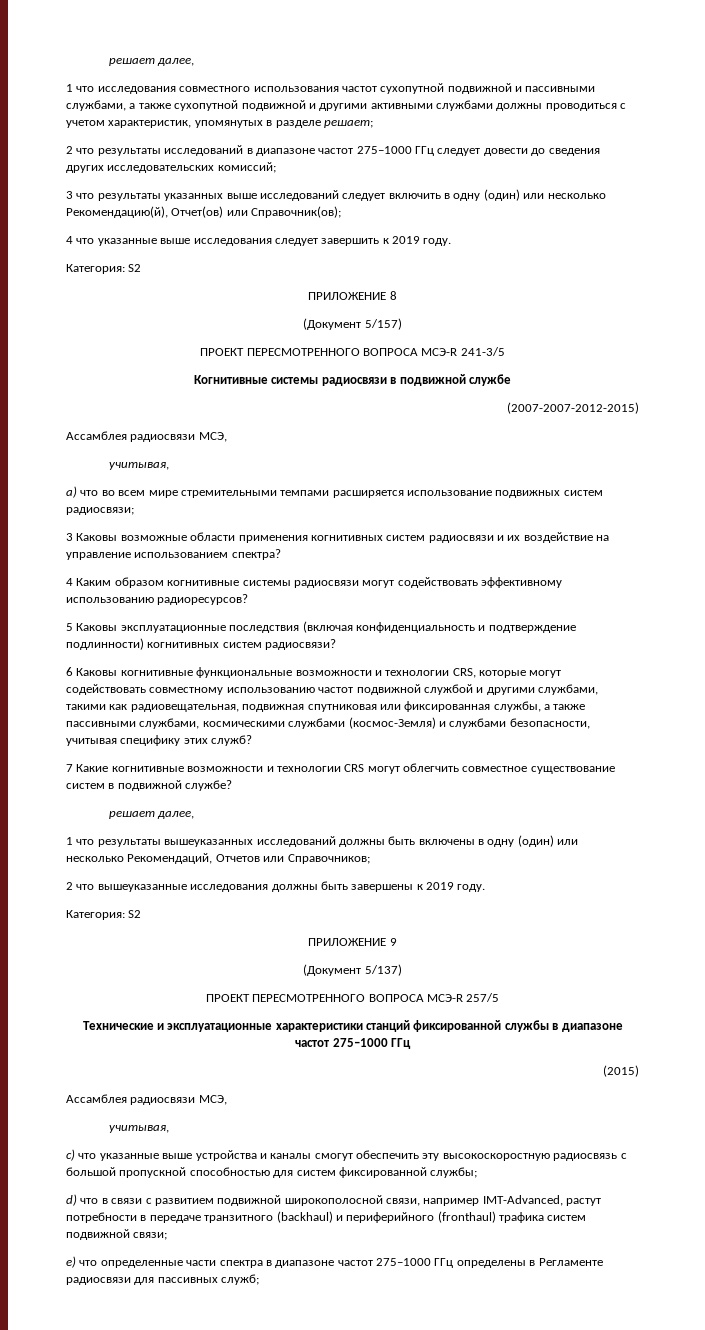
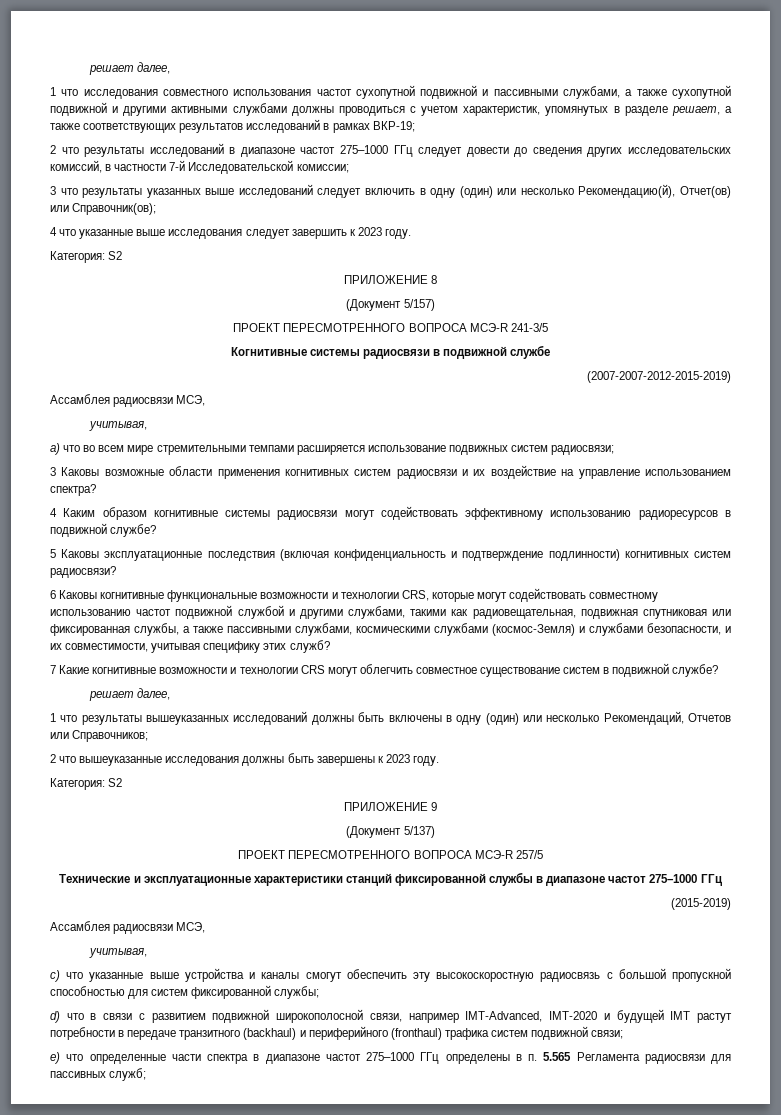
[323,120,373,128] решает; -> [671,106,732,116] [50,119,415,133] решает, а также соответствующих результатов исследований в рамках ВКР-19;
[217,162,276,173] комиссий; -> [50,160,349,174] комиссий, в частности 7-й Исследовательской комиссии;
[392,236,420,244] 2019 -> [357,227,382,236] 2023
[507,402,639,414] (2007-2007-2012-2015) -> [587,371,731,383] (2007-2007-2012-2015-2019)
[157,594,249,605] радиоресурсов? -> [638,510,731,520] [50,523,157,537] радиоресурсов в подвижной службе?
(590, 723) none -> [725,626,731,633] [50,643,149,652] и их совместимости,
[426,882,454,890] 2019 -> [385,754,410,763] 2023
[603,1065,639,1077] (2015) -> [671,898,731,910] (2015-2019)
(563, 1200) none -> [549,1009,691,1023] IMT-2020 и будущей IMT
[538,1258,603,1266] Регламенте -> [528,1052,640,1061] п. 5.565 Регламента

